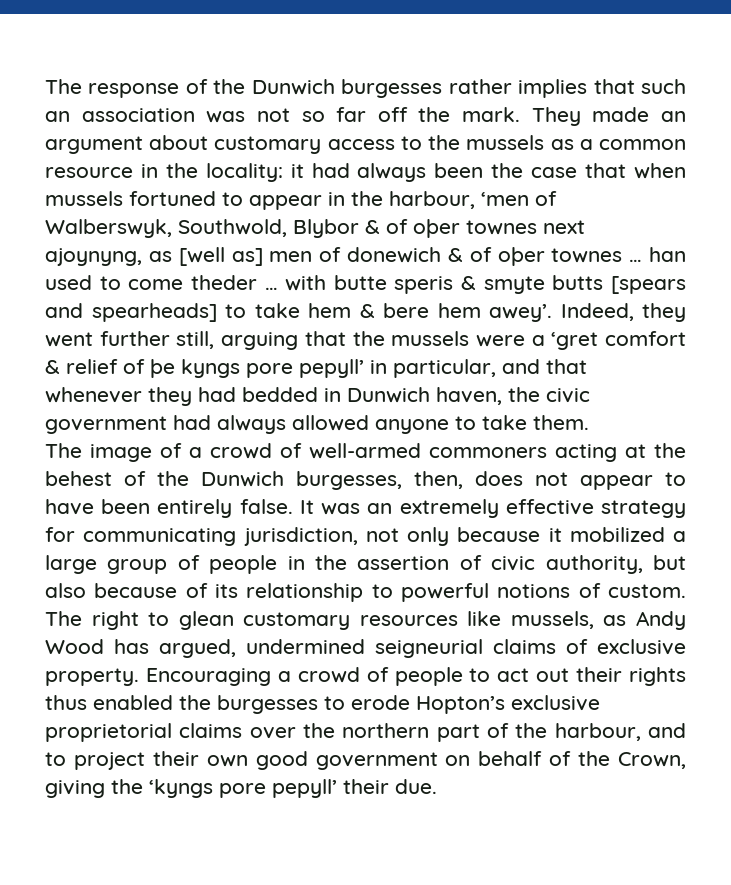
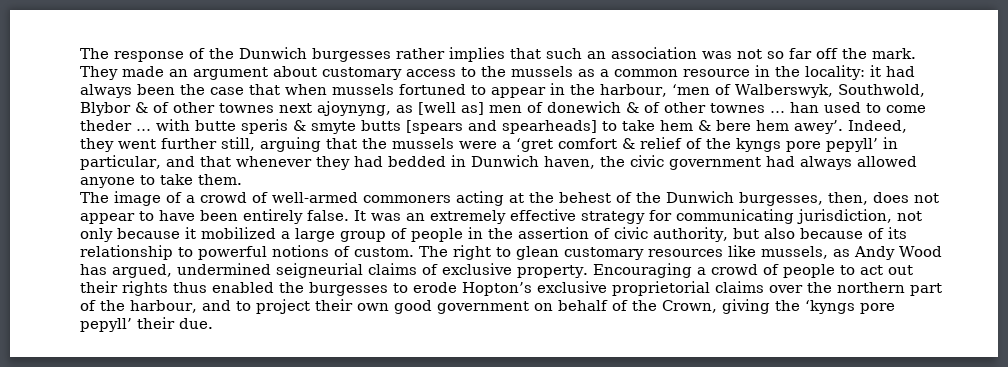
[413,219,460,238] oþer -> [173,102,215,113] other
[497,247,545,266] oþer -> [664,102,706,113] other
[150,359,175,378] þe -> [706,138,731,149] the

